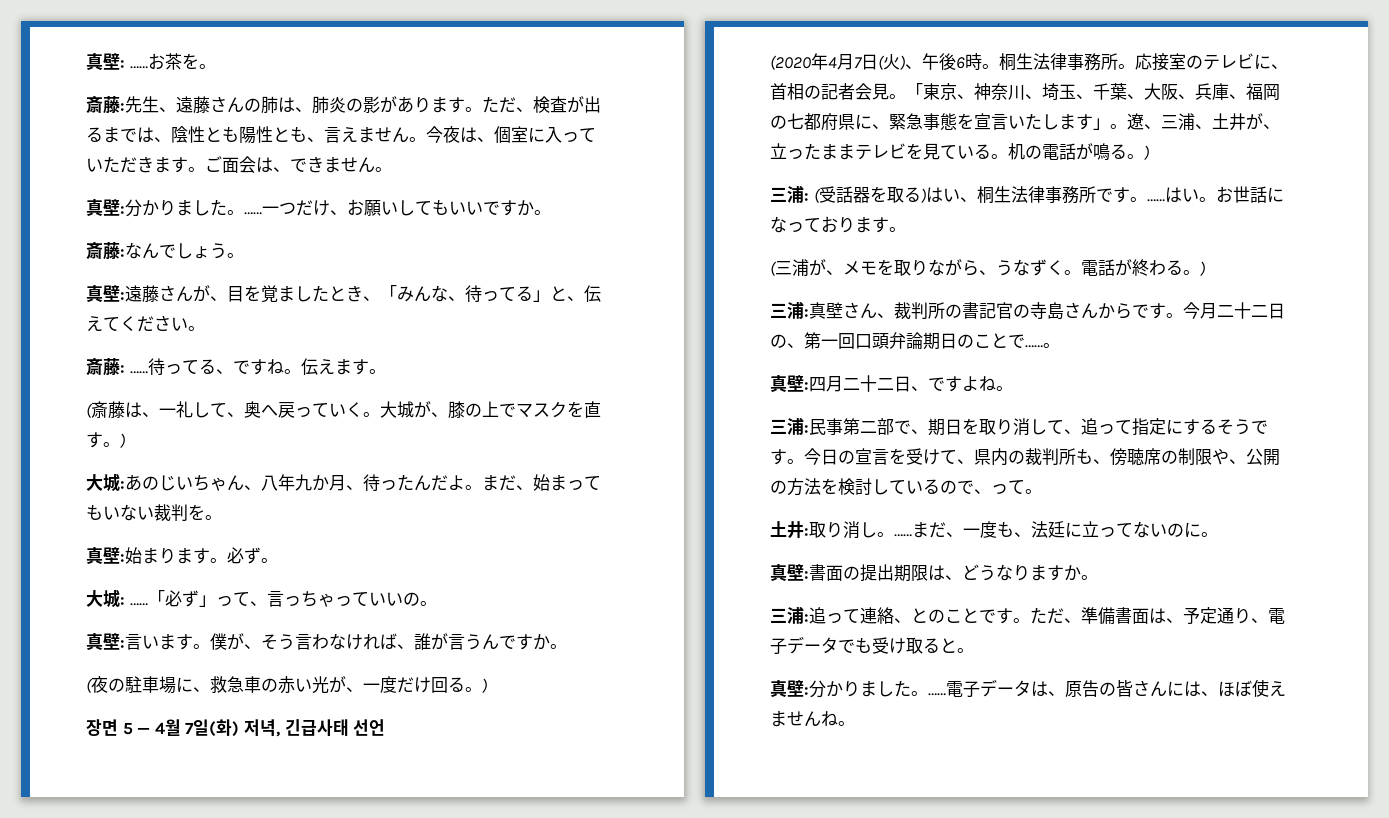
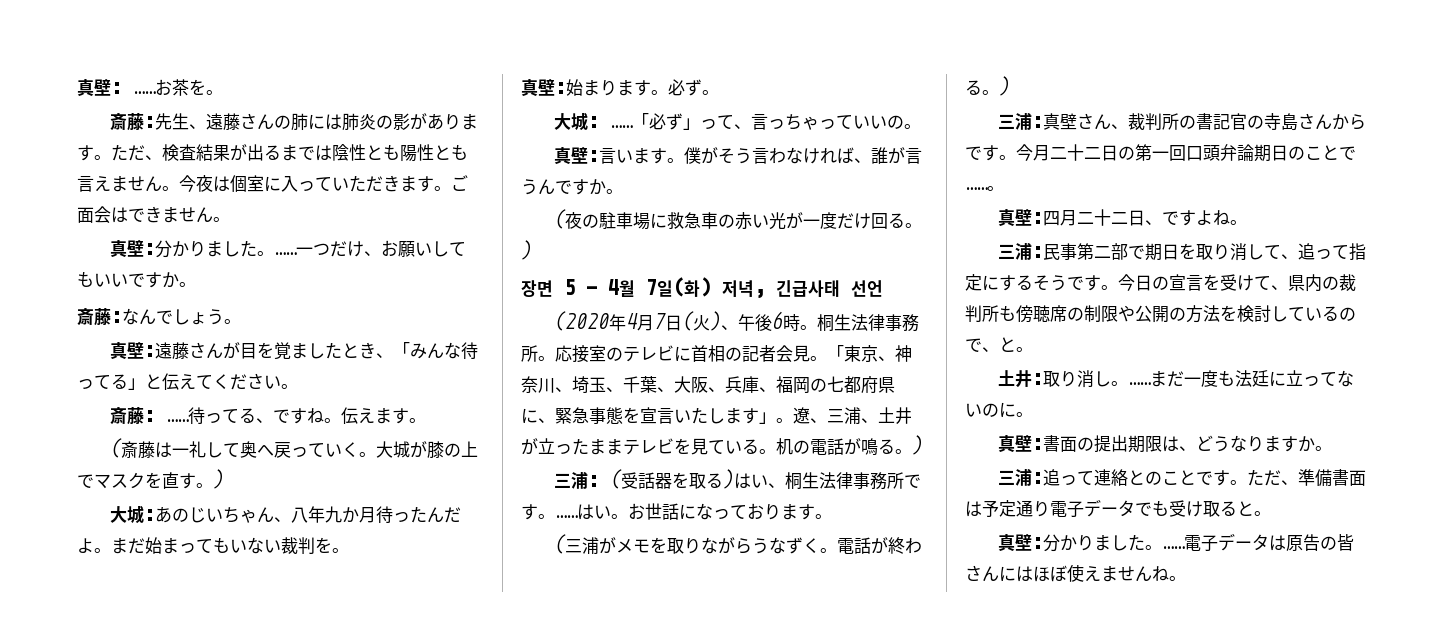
[278,97,312,113] は、 -> [308,114,343,130] には
(567, 104) none -> [196,144,230,161] 結果
[154,137,171,142] 、 -> (332, 153) none
[307,137,324,142] 、 -> (468, 152) none
[477,137,494,142] 、 -> (230, 184) none
[273,167,290,172] 、 -> (128, 215) none
[210,296,227,301] 、 -> (241, 350) none
[448,296,465,301] 、 -> (462, 350) none
[567,296,584,301] 、 -> (162, 381) none
[142,412,159,417] 、 -> (173, 450) none
[227,412,244,417] 、 -> (241, 450) none
[431,412,448,417] 、 -> (428, 449) none
[346,485,363,490] 、 -> (377, 515) none
[516,485,533,490] 、 -> (145, 546) none
[244,644,261,649] 、 -> (719, 155) none
[193,687,210,692] 、 -> (668, 221) none
[346,687,363,692] 、 -> (804, 220) none
[1271,64,1288,69] 、 -> (691, 354) none
[1263,124,1280,129] 、 -> (538, 446) none
[826,270,843,275] 、 -> (617, 545) none
[979,270,996,275] 、 -> (753, 546) none
[787,343,804,348] 、 -> (1135, 153) none
[911,429,928,434] 、 -> (1146, 252) none
[1093,459,1110,464] 、 -> (1016, 313) none
[1229,459,1246,464] 、 -> (1135, 313) none
[991,480,1025,494] って -> [999,337,1016,352] と
[946,521,1031,538] 、一度も、 -> [1184,370,1236,387] 一度も
[894,618,911,623] 、 -> (1129, 477) none
[1166,618,1183,623] 、 -> (982, 509) none
[1251,618,1268,623] 、 -> (1050, 509) none
[1048,691,1065,696] 、 -> (1287, 543) none
[1201,691,1218,696] 、 -> (1033, 574) none

